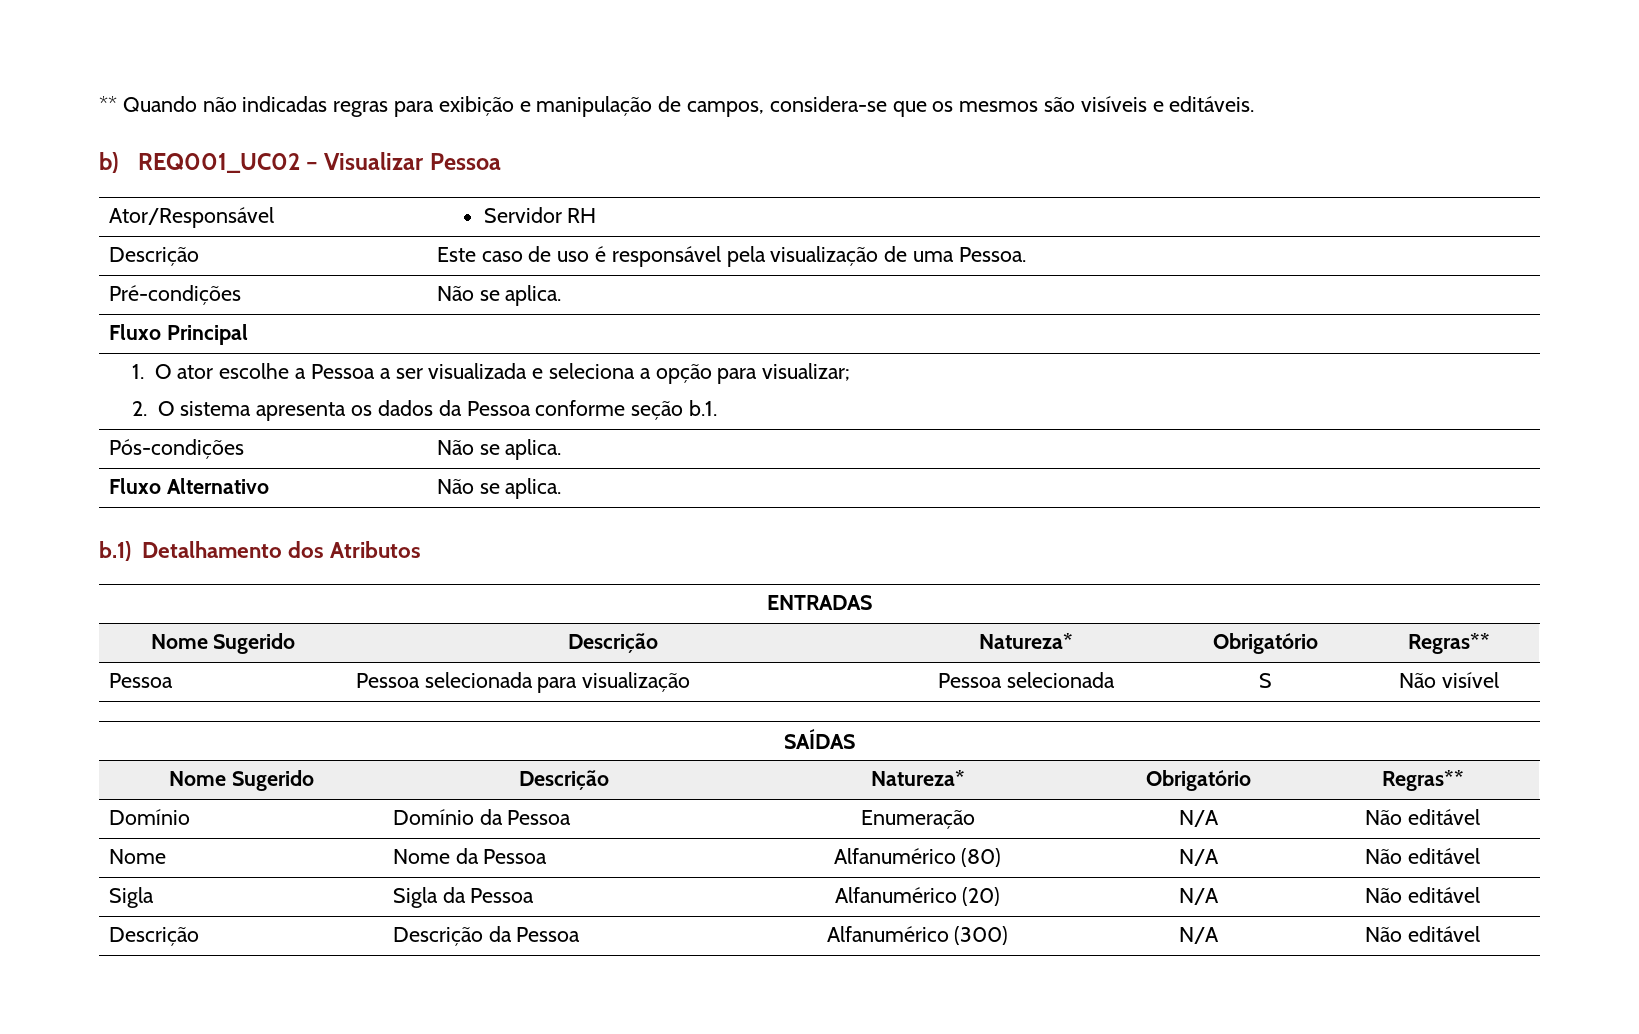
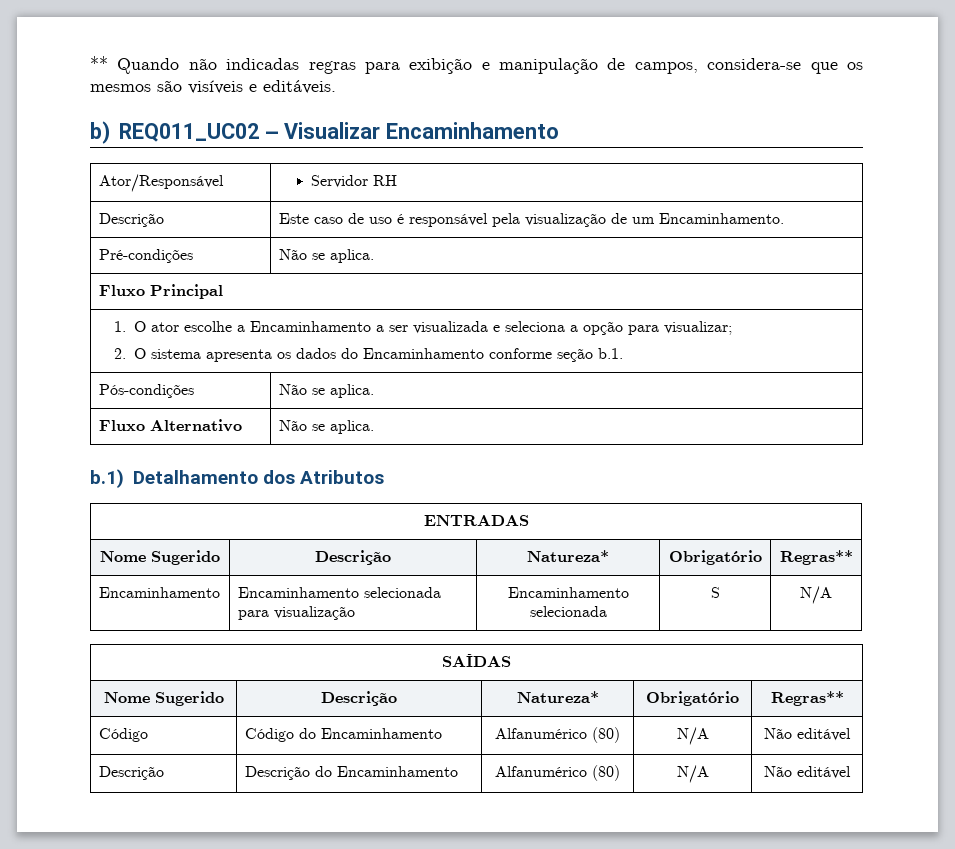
[137,153,300,173] REQ001_UC02 -> [118,123,259,142] REQ011_UC02
[429,153,501,170] Pessoa -> [386,122,560,139] Encaminhamento
[913,247,1026,262] uma Pessoa. -> [631,213,784,224] um Encaminhamento.
[310,364,375,379] Pessoa -> [249,321,371,332] Encaminhamento
[438,400,531,416] da Pessoa -> [340,348,484,359] do Encaminhamento
[108,673,173,688] [355,673,420,688] Pessoa | Pessoa -> [98,587,220,598] [237,587,359,598] Encaminhamento | Encaminhamento
[938,673,1003,688] Pessoa -> [507,587,629,598] Encaminhamento
[1399,672,1499,688] Não visível -> [800,586,832,604] N/A
[108,809,190,825] [392,809,572,825] [860,810,975,829] [1179,810,1220,827] [1365,809,1480,825] [108,849,166,864] [392,848,548,864] Domínio | Domínio da Pessoa | Enumeração | N/A | Não editável // Nome | Nome da Pessoa -> [98,728,148,742] [244,728,442,742] Código | Código do Encaminhamento
[108,887,154,908] [392,887,535,908] [834,887,1001,906] [1179,888,1220,905] [1365,887,1480,903] [108,927,199,946] [392,926,581,946] [826,926,1009,945] [1179,927,1220,944] [1365,926,1480,942] Sigla | Sigla da Pessoa | Alfanumérico (20) | N/A | Não editável // Descrição | Descrição da Pessoa | Alfanumérico (300) | N/A | Não editável -> [98,766,164,780] [244,766,458,780] [495,765,620,781] [676,765,709,783] [764,766,851,779] Descrição | Descrição do Encaminhamento | Alfanumérico (80) | N/A | Não editável

